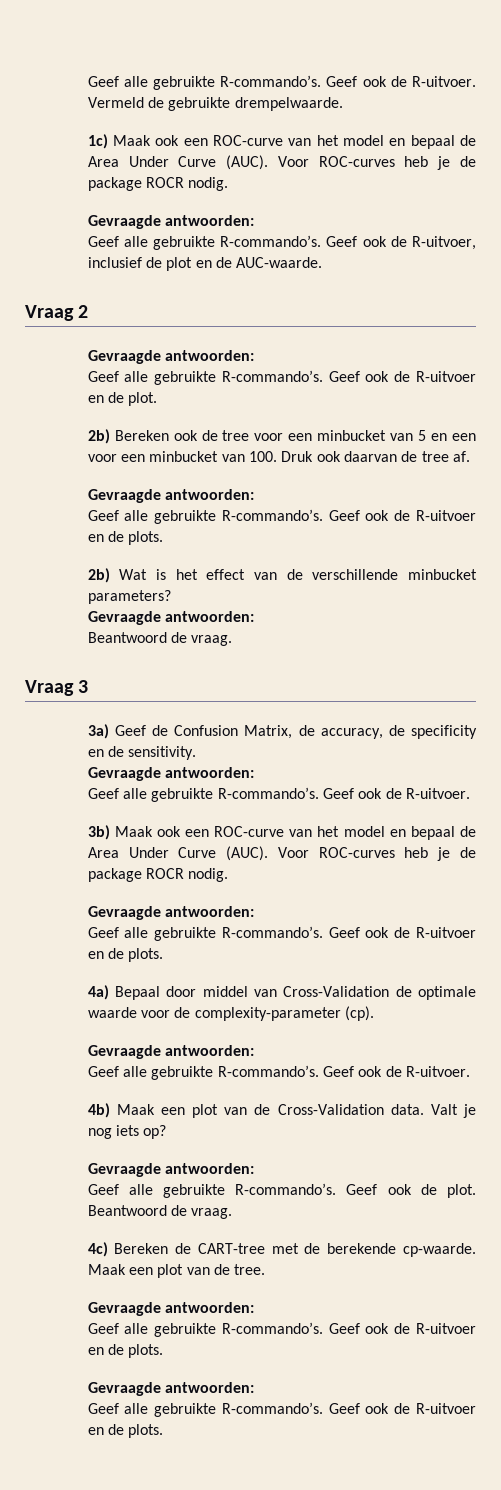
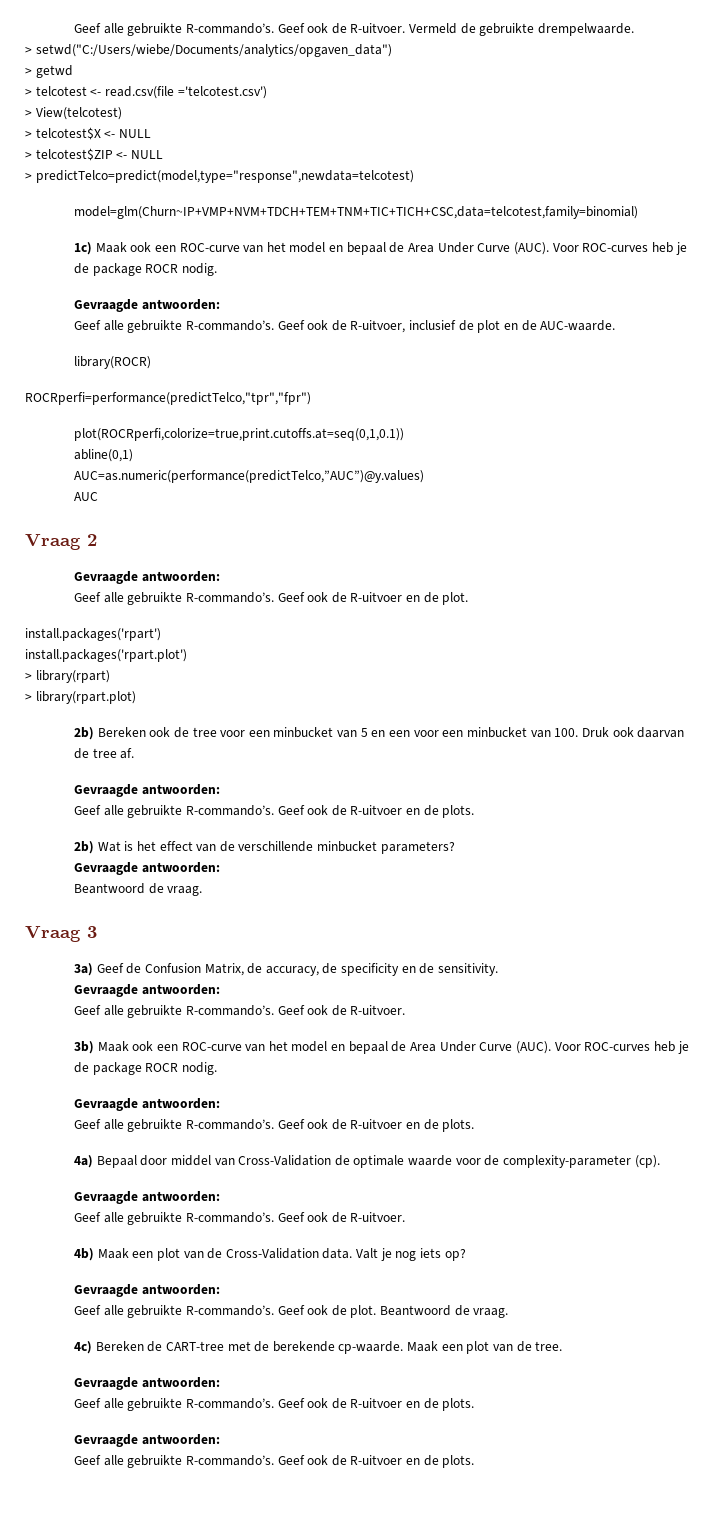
(343, 104) none -> [25,44,392,57] [25,65,73,78] [25,86,267,99] [25,107,122,120] [25,127,151,140] [25,148,163,161] [25,170,414,183] [73,206,638,219] // > setwd("C:/Users/wiebe/Documents/analytics/opgaven_data") // > getwd // > telcotest <- read.csv(file ='telcotest.csv') // > View(telcotest) // > telcotest$X <- NULL // > telcotest$ZIP <- NULL // > predictTelco=predict(model,type="response",newdata=telcotest) // model=glm(Churn~IP+VMP+NVM+TDCH+TEM+TNM+TIC+TICH+CSC,data=telcotest,family=binomial)
(323, 262) none -> [73,356,151,369] [25,392,311,405] [73,428,404,441] [73,449,133,462] [73,470,424,483] [73,492,98,501] // library(ROCR) // ROCRperfi=performance(predictTelco,"tpr","fpr") // plot(ROCRperfi,colorize=true,print.cutoffs.at=seq(0,1,0.1)) // abline(0,1) // AUC=as.numeric(performance(predictTelco,”AUC”)@y.values) // AUC
(158, 399) none -> [25,628,161,641] [25,649,187,662] [25,670,110,683] [25,691,136,704] // install.packages('rpart') // install.packages('rpart.plot') // > library(rpart) // > library(rpart.plot)

